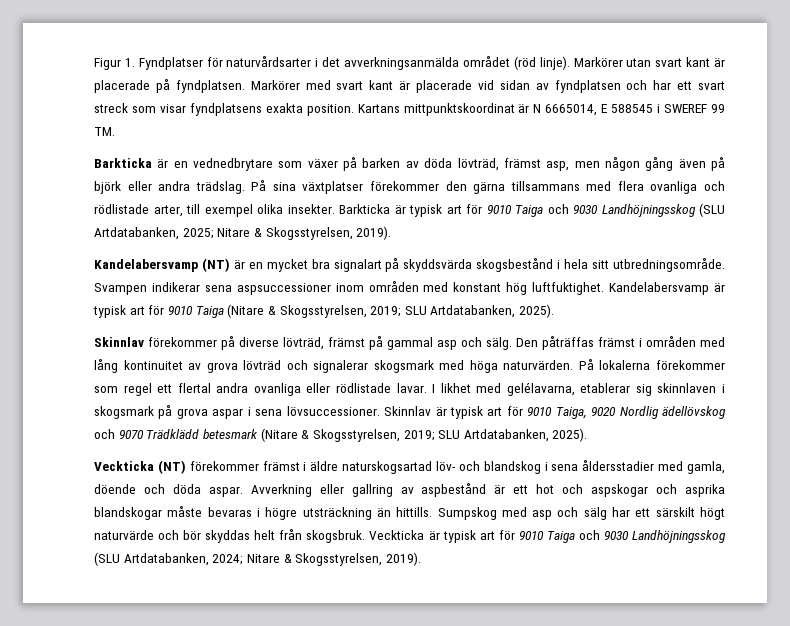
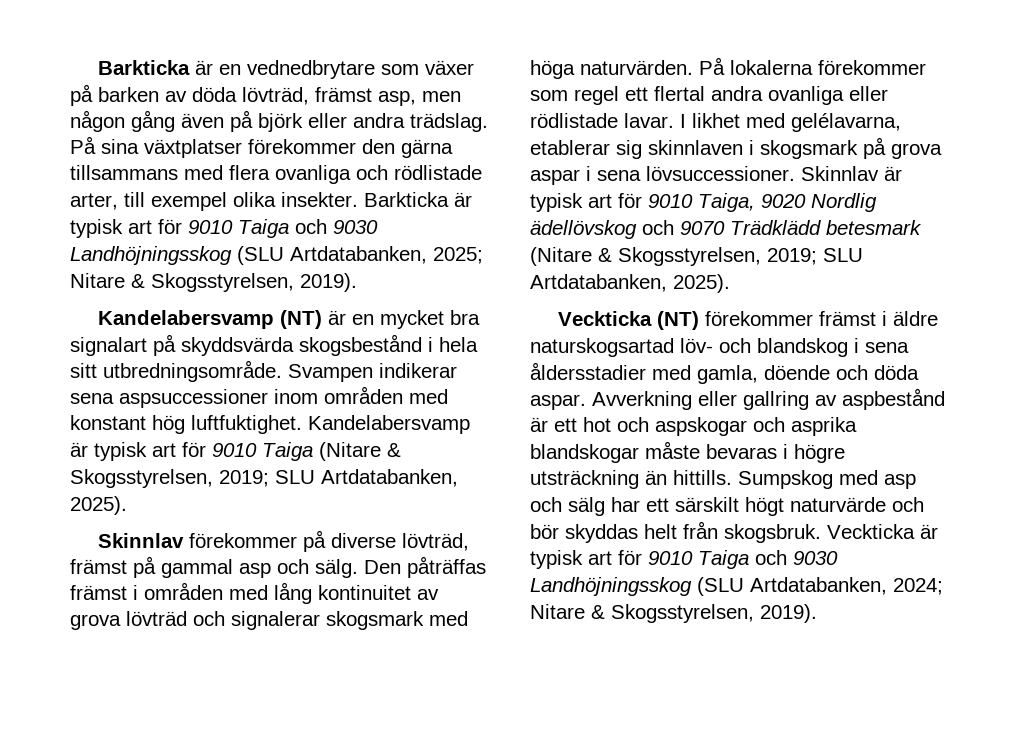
[94,56,726,70] [94,79,725,93] [94,103,725,116] [94,127,115,136] Figur 1. Fyndplatser för naturvårdsarter i det avverkningsanmälda området (röd linje). Markörer utan svart kant är placerade på fyndplatsen. Markörer med svart kant är placerade vid sidan av fyndplatsen och har ett svart streck som visar fyndplatsens exakta position. Kartans mittpunktskoordinat är N 6665014, E 588545 i SWEREF 99 TM. // -> (98, 67) none

